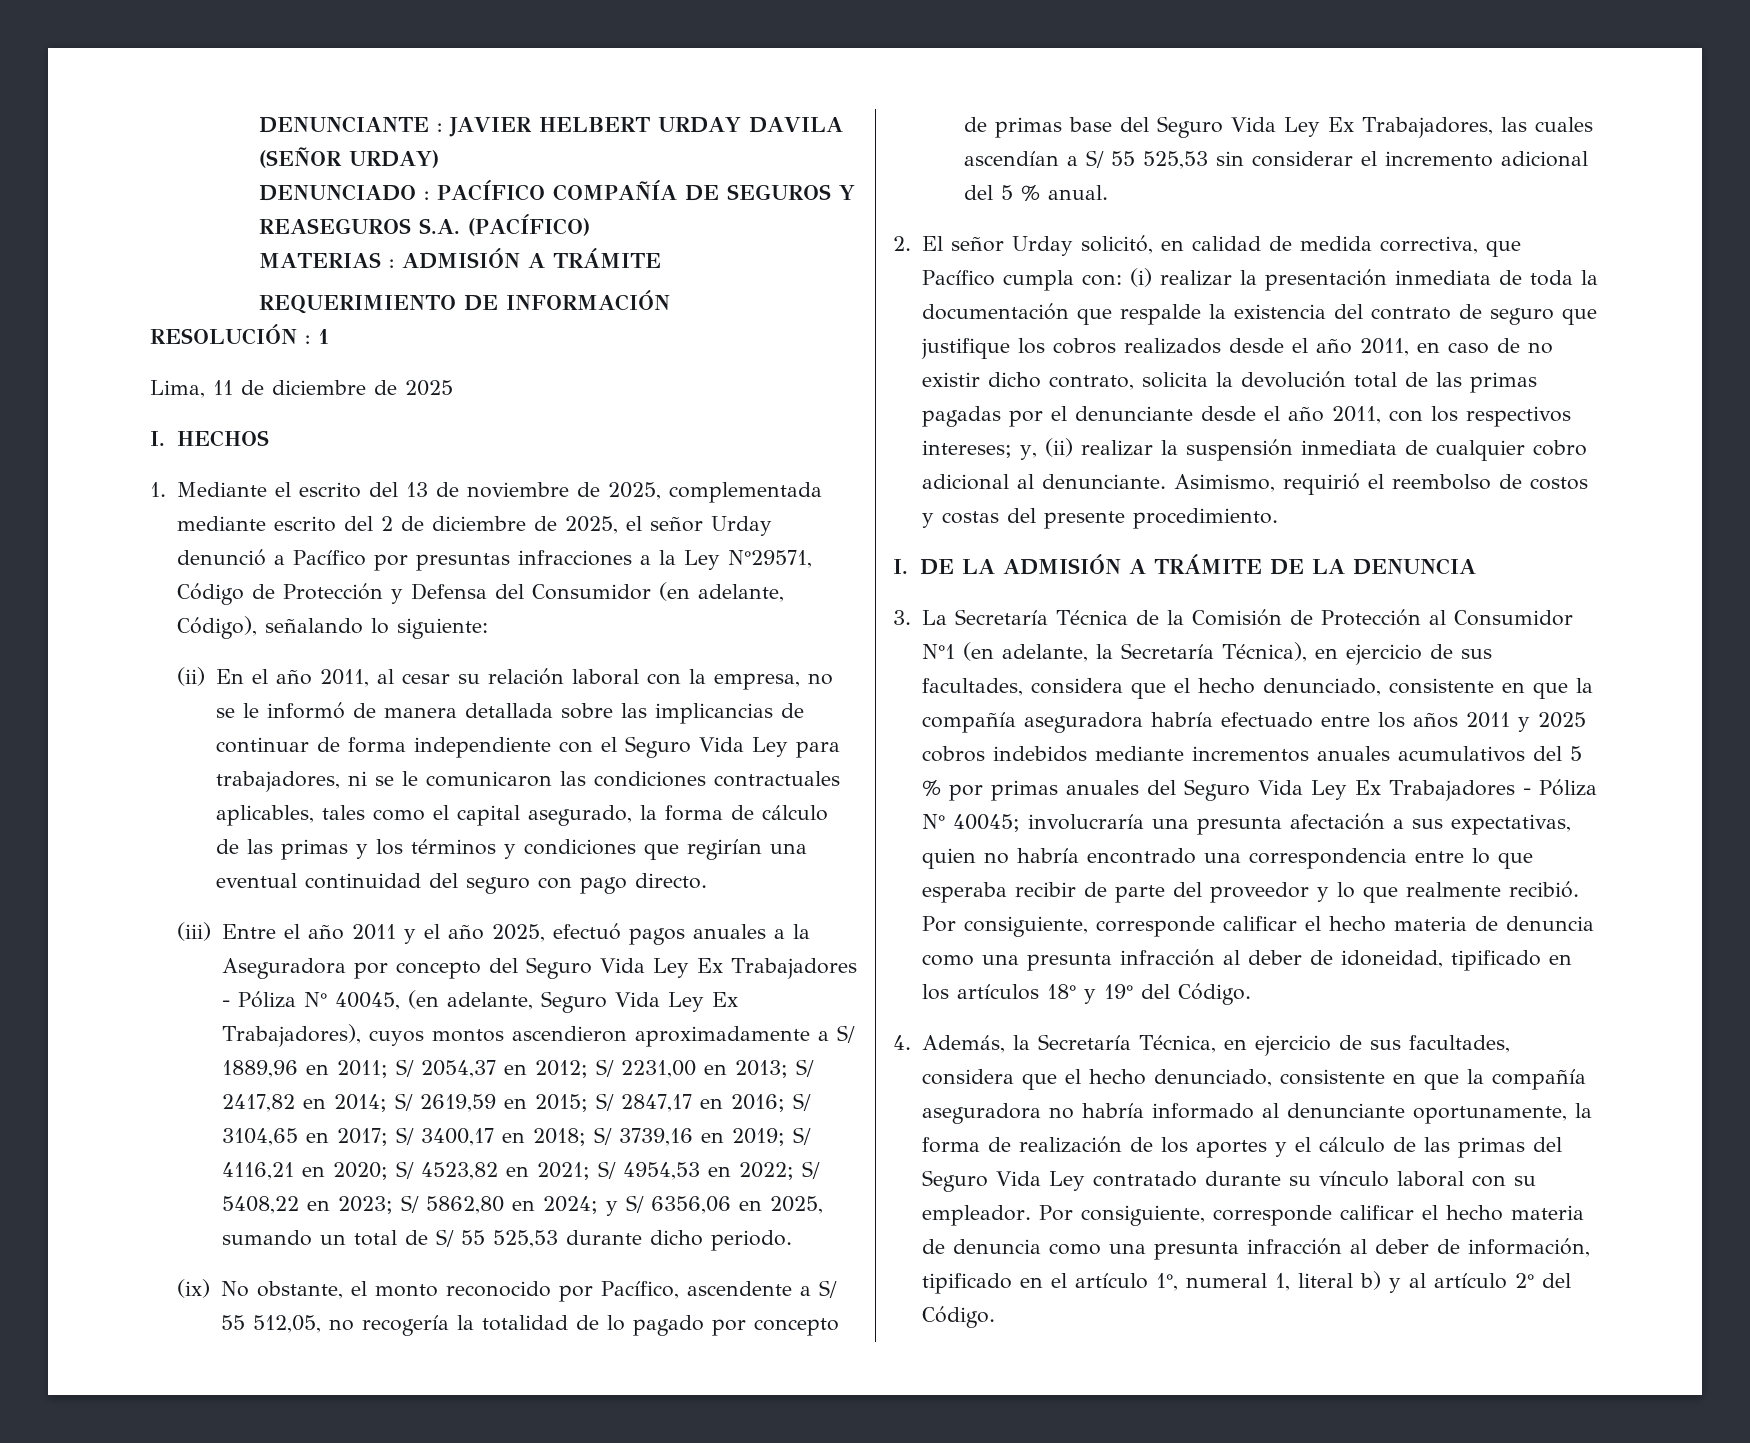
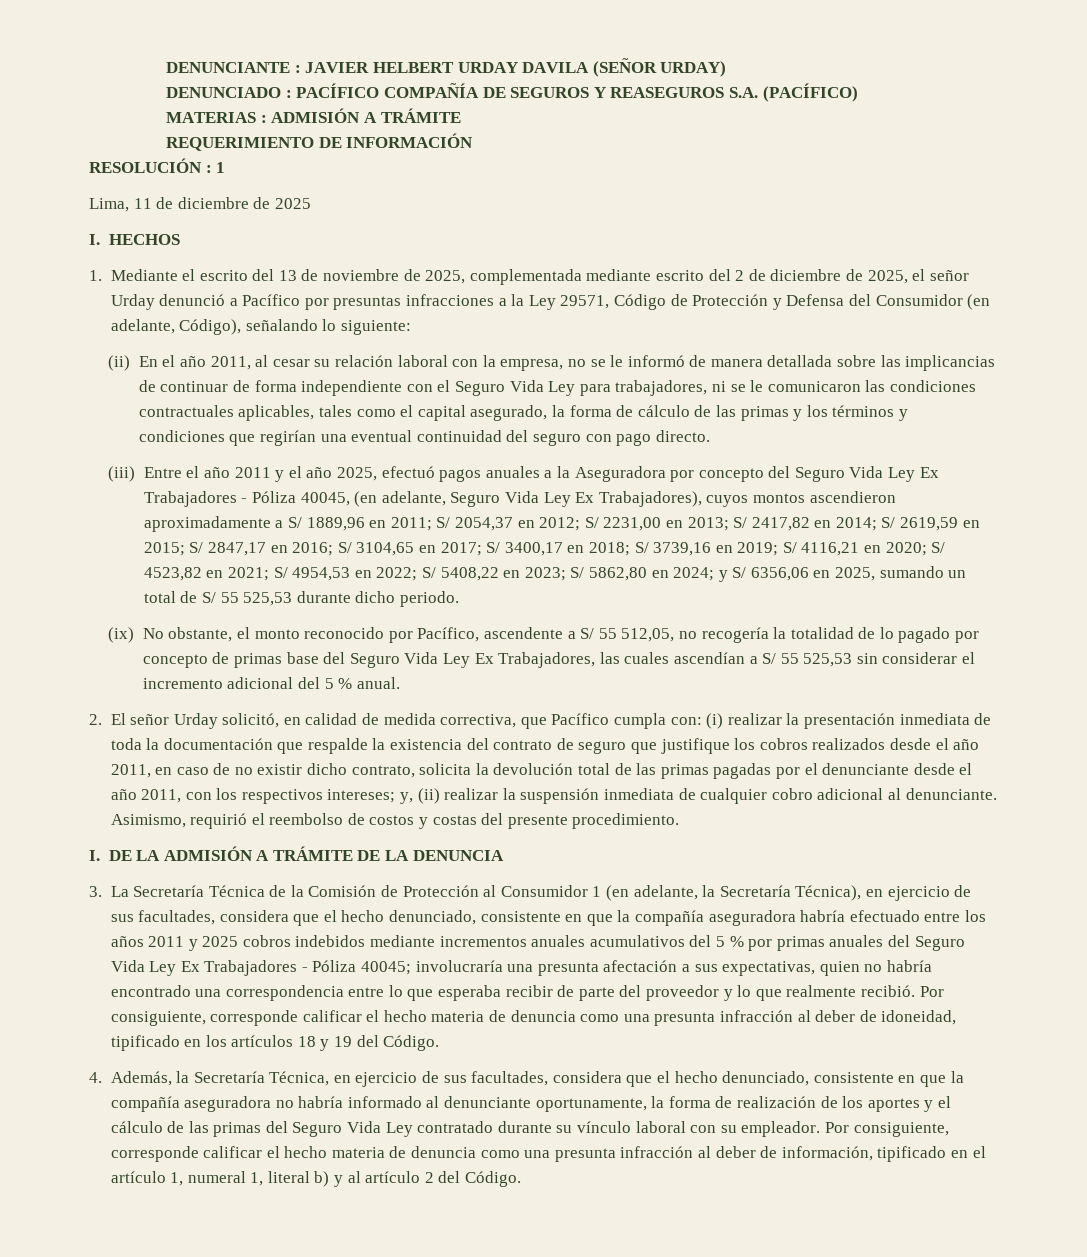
[728,550,813,568] N°29571, -> [560,295,610,309] 29571,
[303,992,327,1007] N° -> (297, 497) none
[921,644,955,659] N°1 -> [592,886,602,897] 1
[921,814,945,829] N° -> (357, 966) none
[1046,984,1133,1004] 18° y 19° -> [297,1036,353,1051] 18 y 19
[1155,1273,1178,1291] 1°, -> [170,1172,184,1186] 1,
[1514,1273,1534,1288] 2° -> [424,1172,434,1183] 2

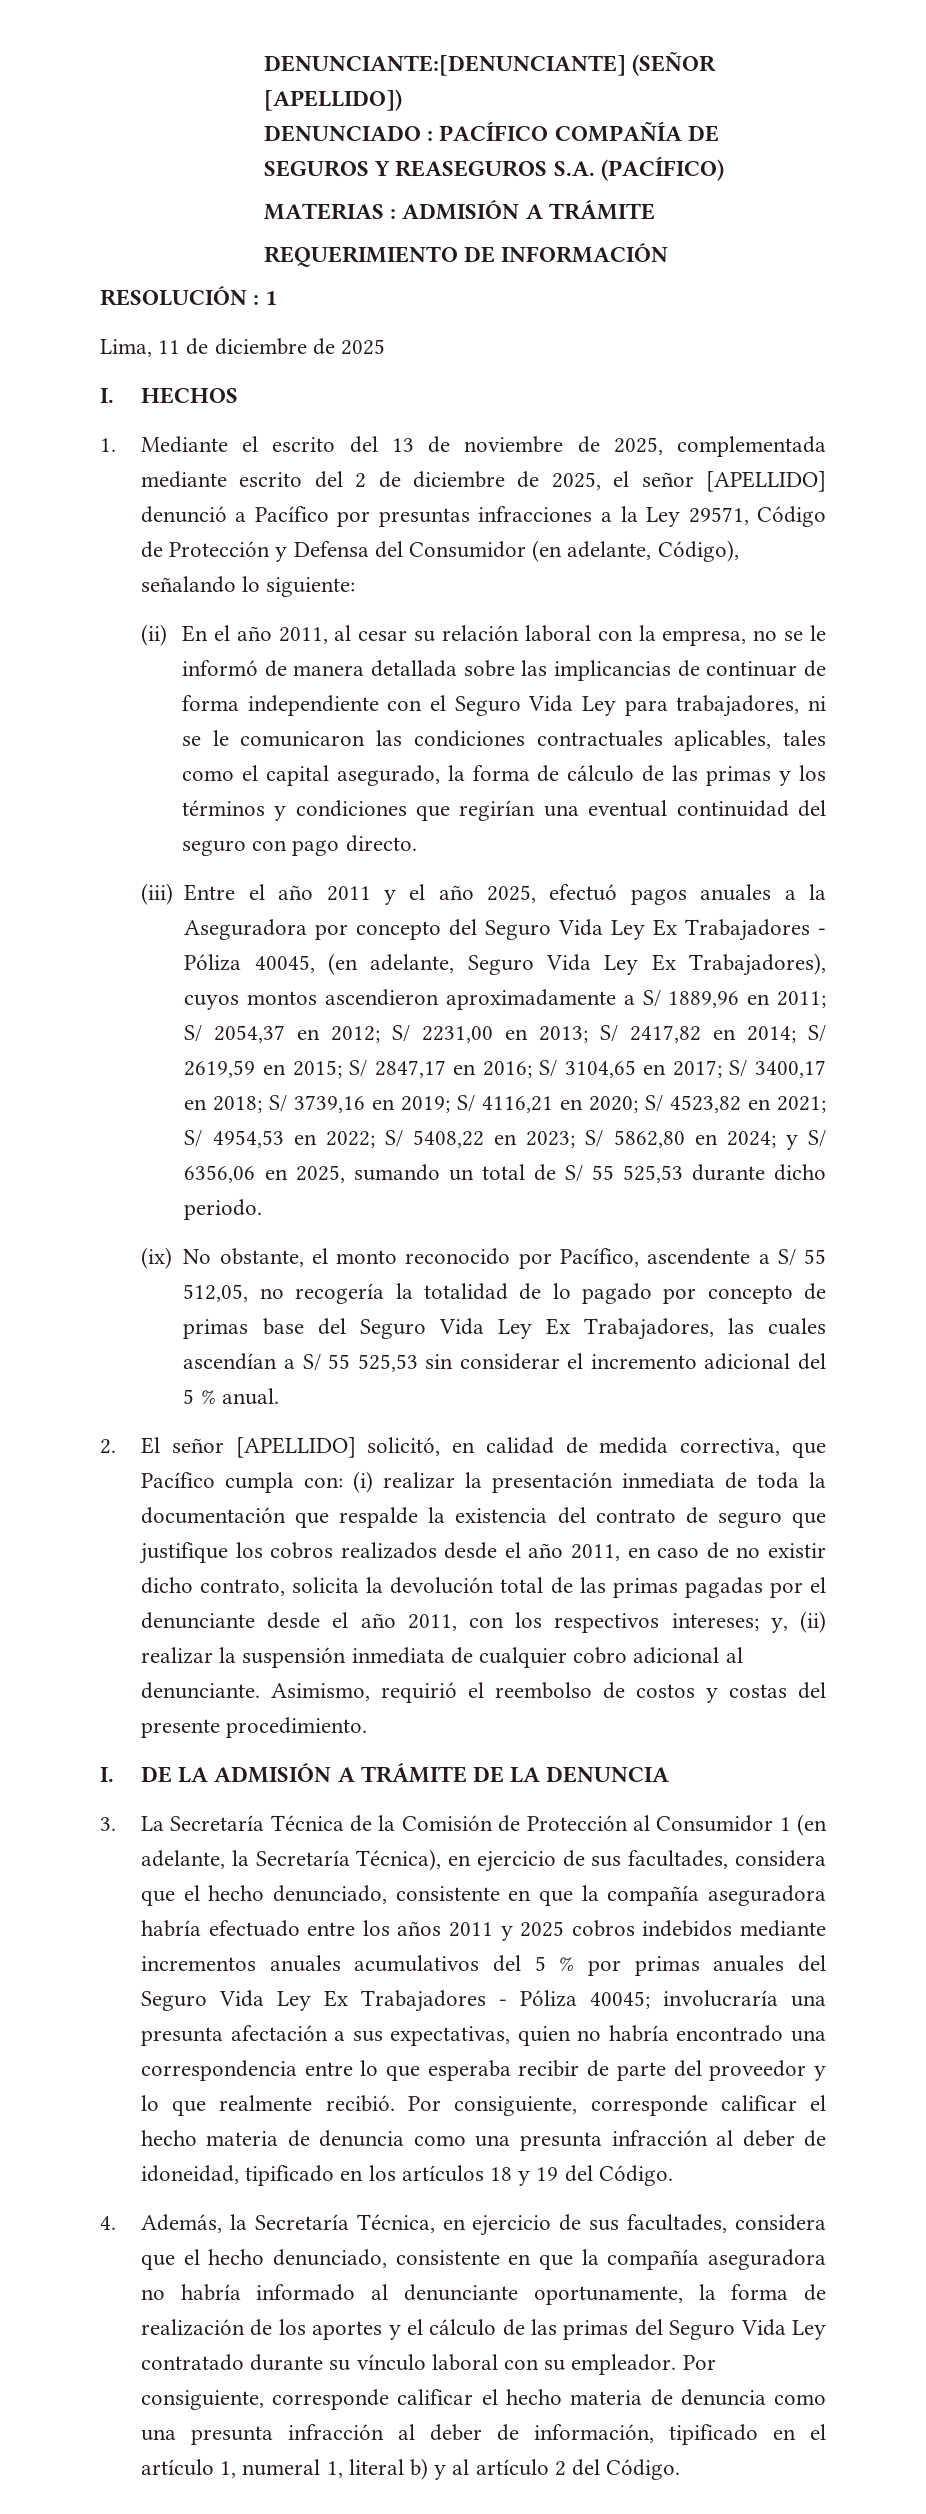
[166,58,727,77] DENUNCIANTE : JAVIER HELBERT URDAY DAVILA (SEÑOR URDAY) -> [263,52,717,76] [263,89,402,111] DENUNCIANTE:[DENUNCIANTE] (SEÑOR [APELLIDO])
[110,294,155,310] Urday -> [705,471,826,492] [APELLIDO]
[173,713,218,729] Urday -> [235,1437,356,1458] [APELLIDO]

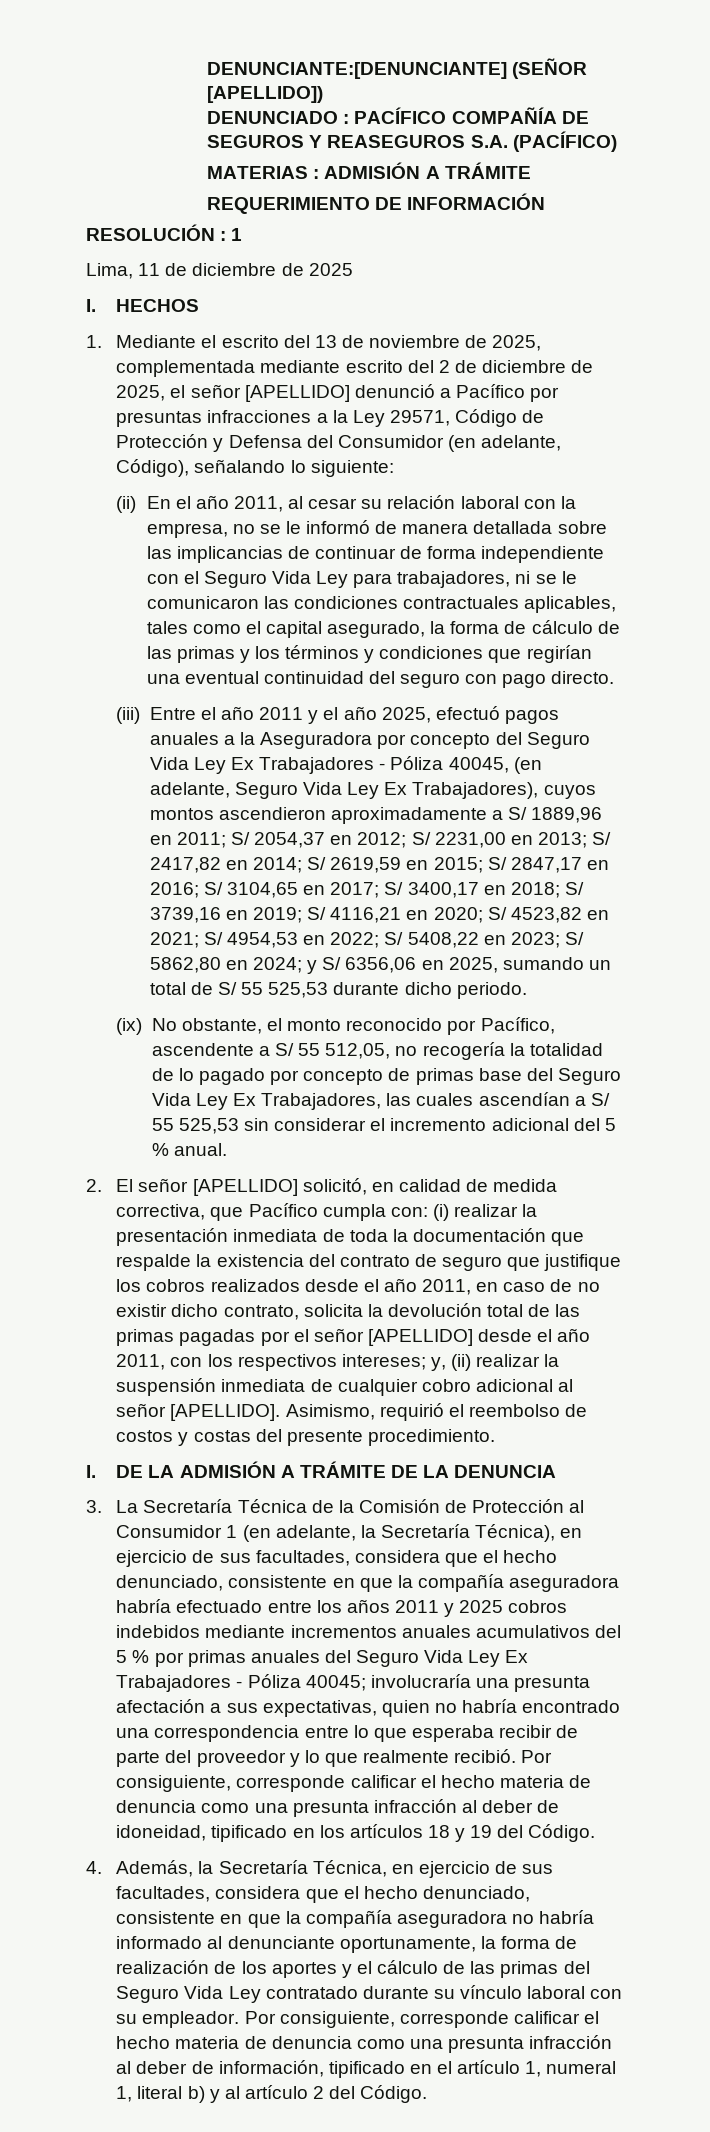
[140,1612,255,1629] denunciante -> [313,1328,473,1346] señor [APELLIDO]
[140,1682,260,1699] denunciante. -> [116,1403,281,1421] señor [APELLIDO].

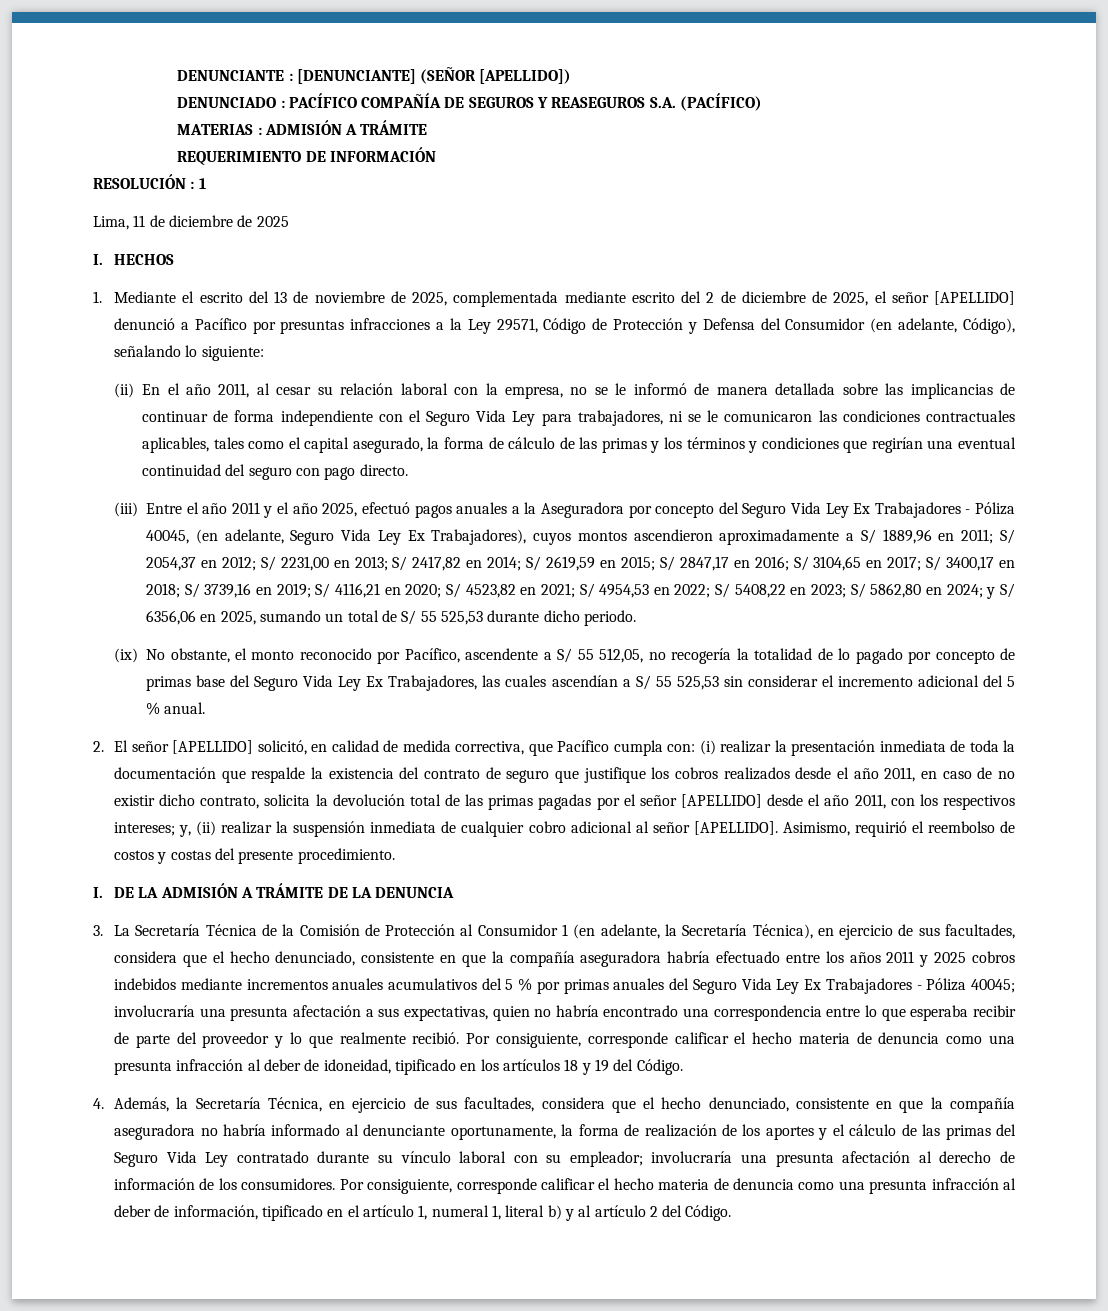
[207,62,508,79] DENUNCIANTE:[DENUNCIANTE] -> [177,69,416,84] DENUNCIANTE : [DENUNCIANTE]
[142,2011,240,2028] empleador. -> [569,1151,1016,1167] [114,1178,336,1190] empleador; involucraría una presunta afectación al derecho de información de los consumidores.

